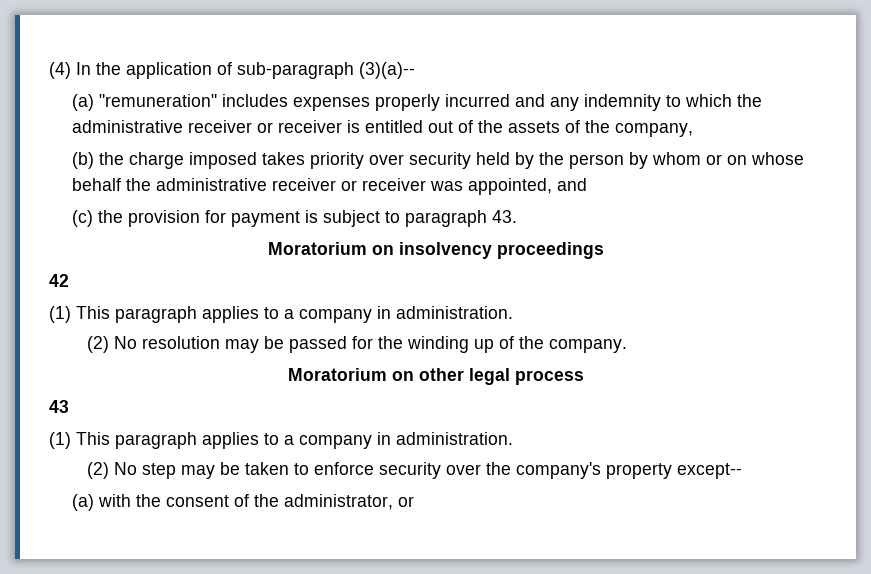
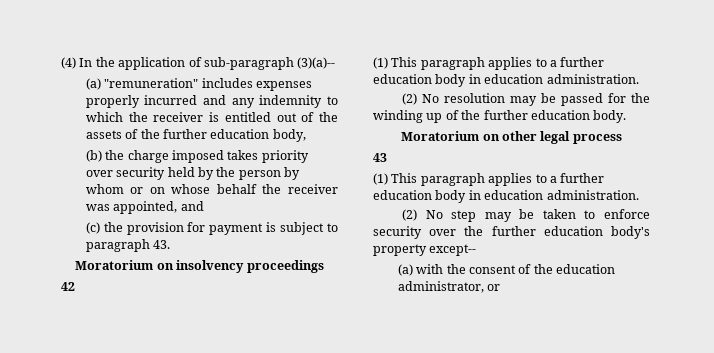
[71,120,273,133] administrative receiver or -> (148, 117) none
[614,123,693,137] company, -> [162,129,306,142] further education body,
[155,178,357,191] administrative receiver or -> (282, 189) none
[299,306,391,323] company in -> [560,57,605,67] [373,74,544,87] further education body in education
[548,339,627,353] company. -> [483,110,627,123] further education body.
[299,432,391,449] company in -> [560,173,605,183] [373,190,544,203] further education body in education
[515,462,601,479] company's -> [491,226,650,239] further education body's
(279, 500) none -> [556,264,616,274] education

